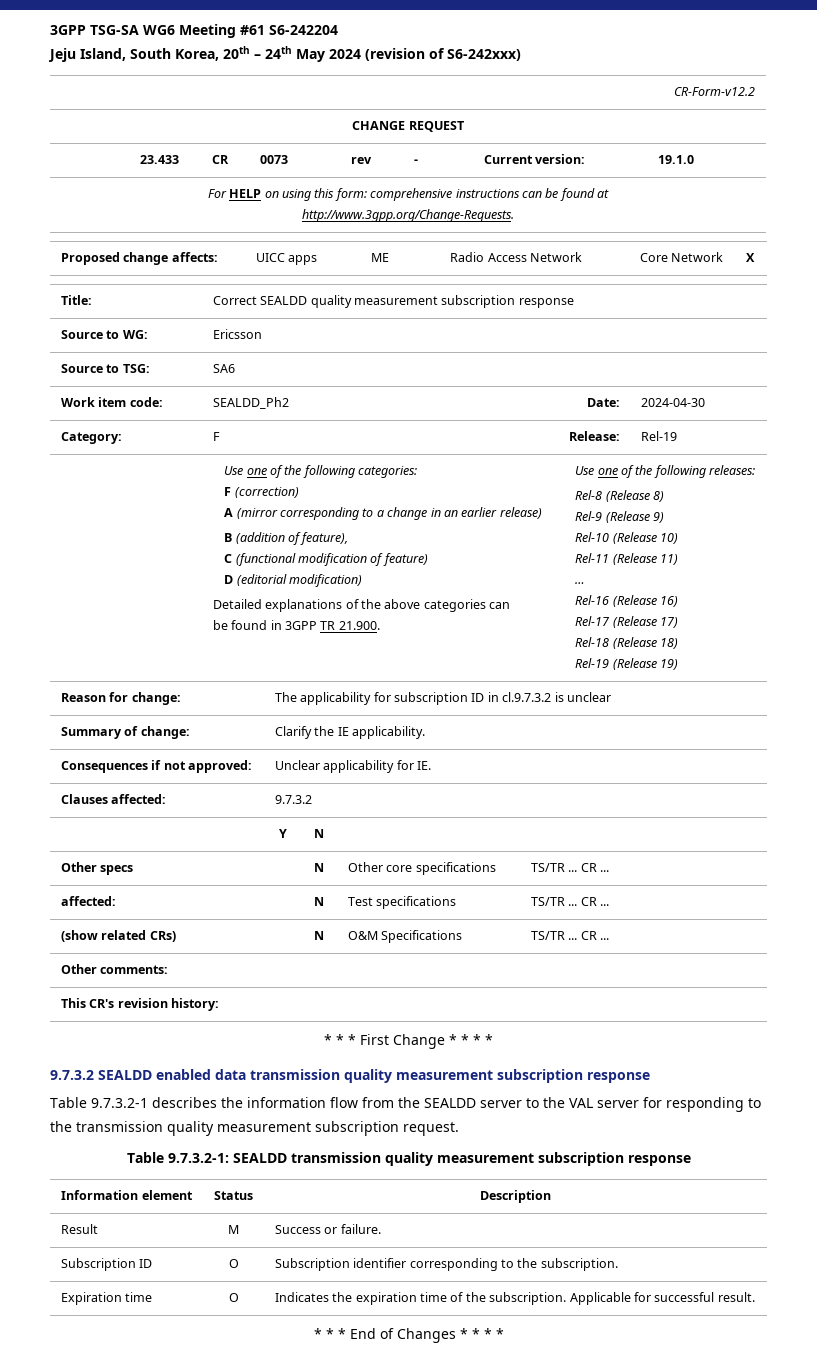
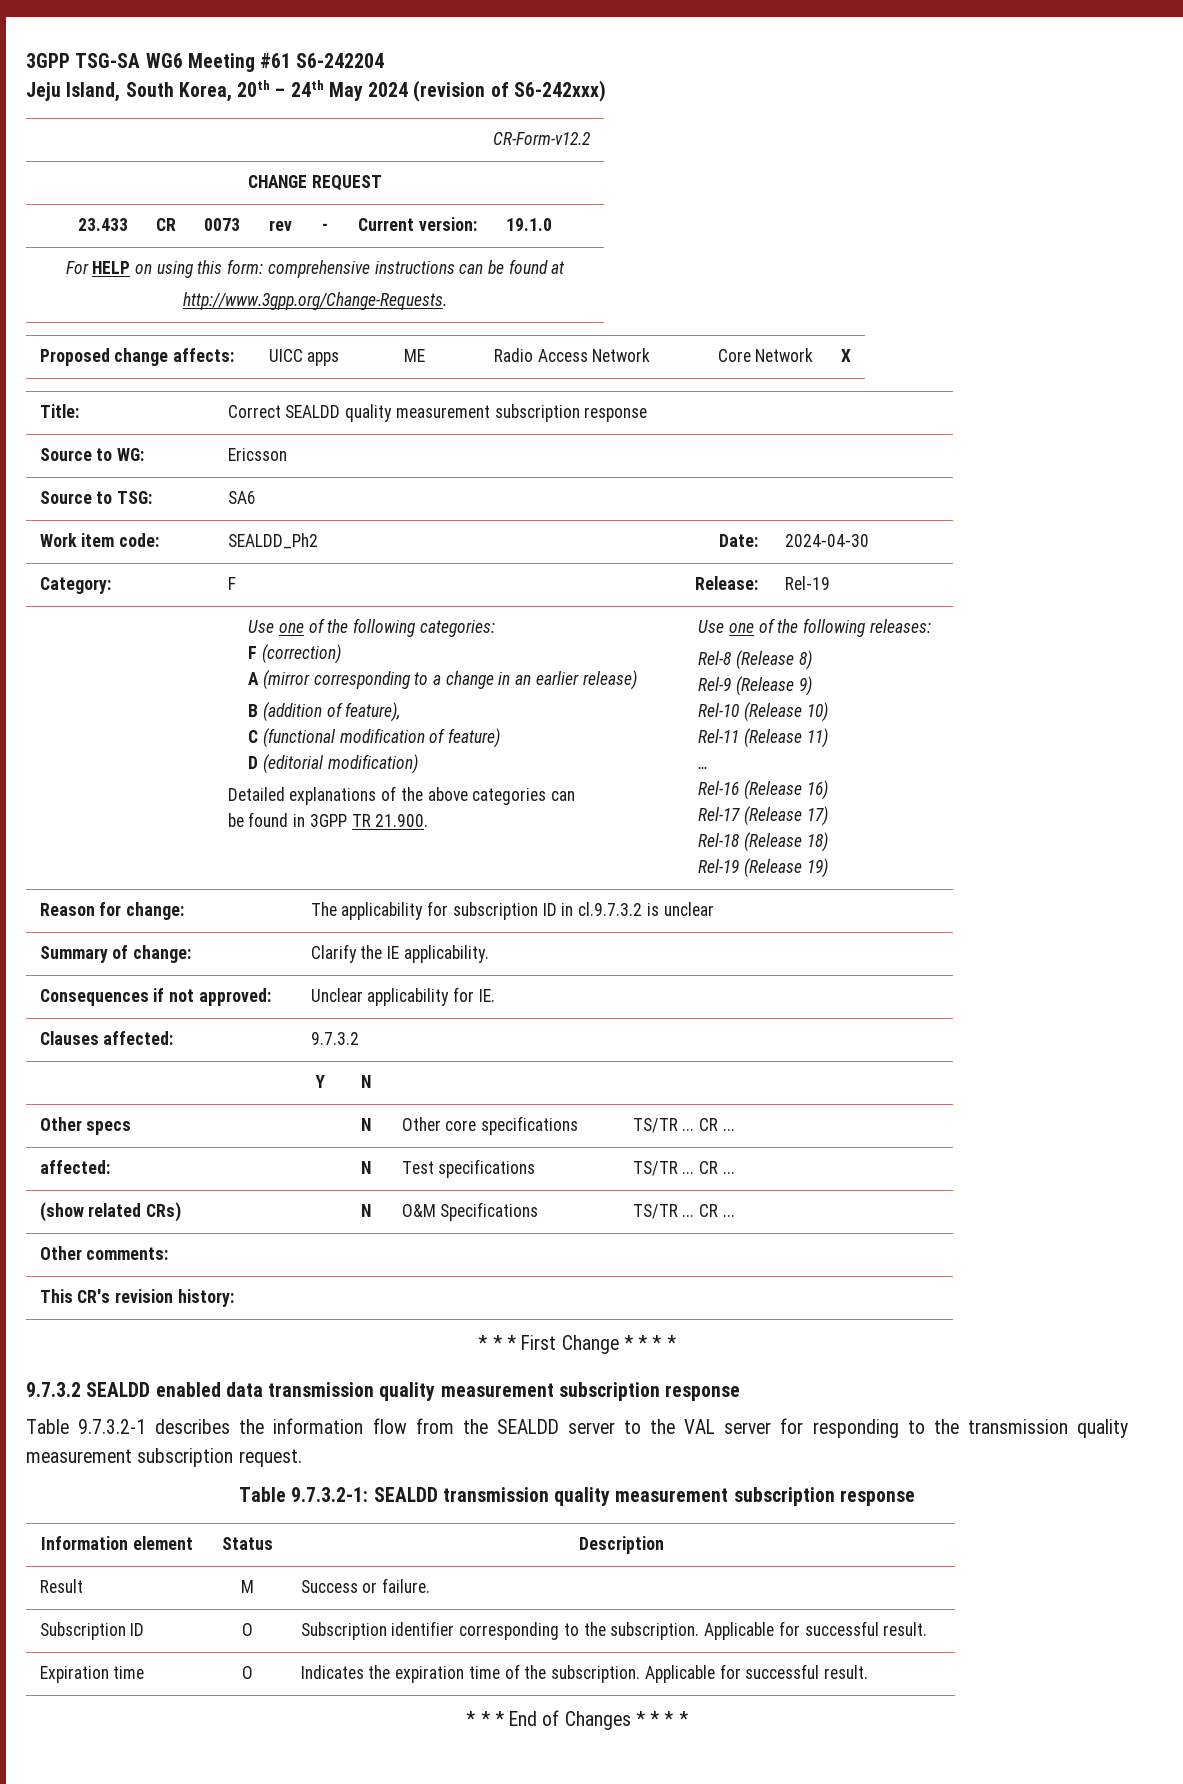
(618, 1264) none -> [704,1621,928,1640] Applicable for successful result.

